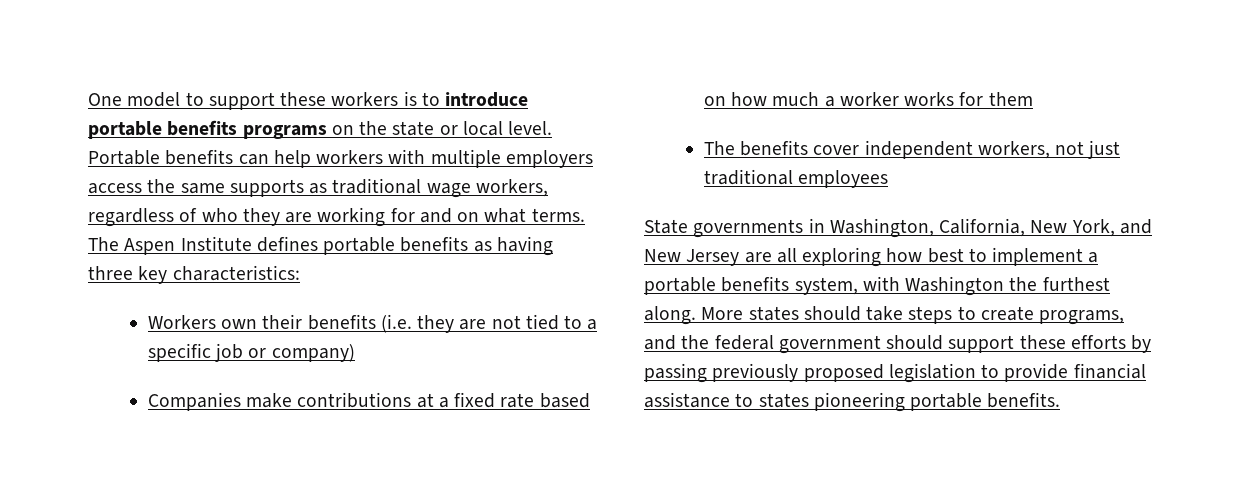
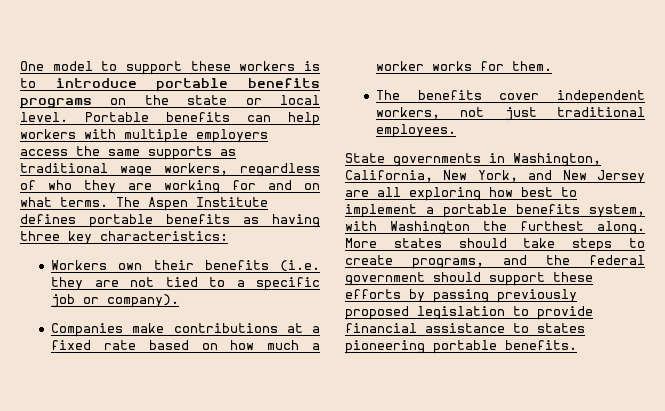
[271,344,355,362] company) -> [107,294,180,308] company).
[988,92,1033,106] them -> [512,61,553,71] them.
[798,170,889,188] employees -> [376,124,457,138] employees.

